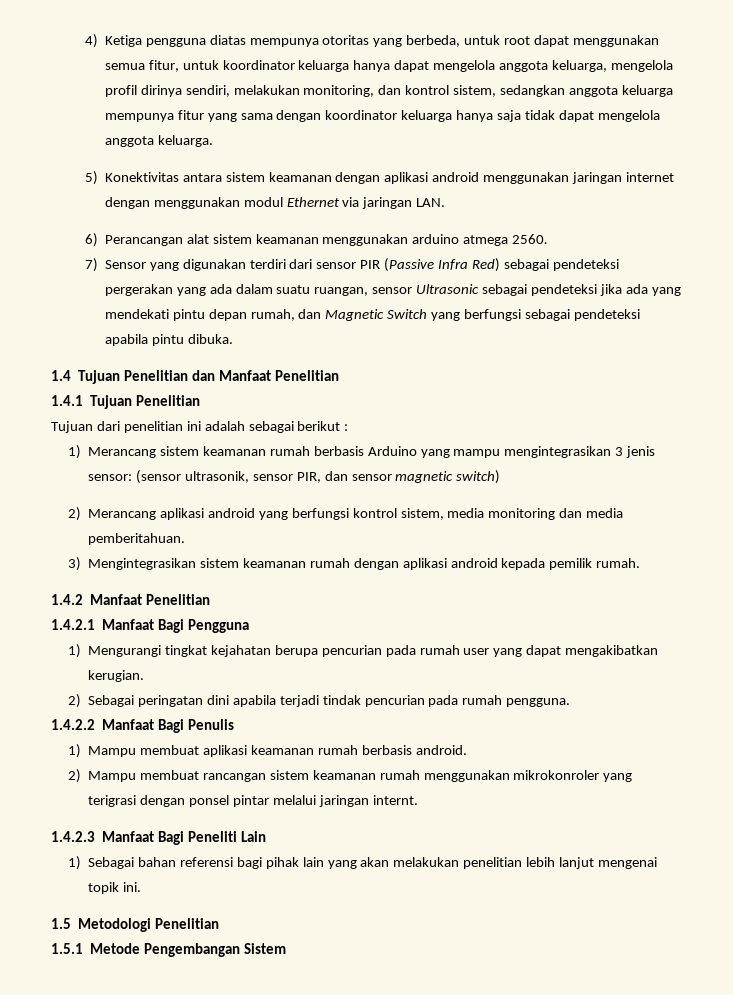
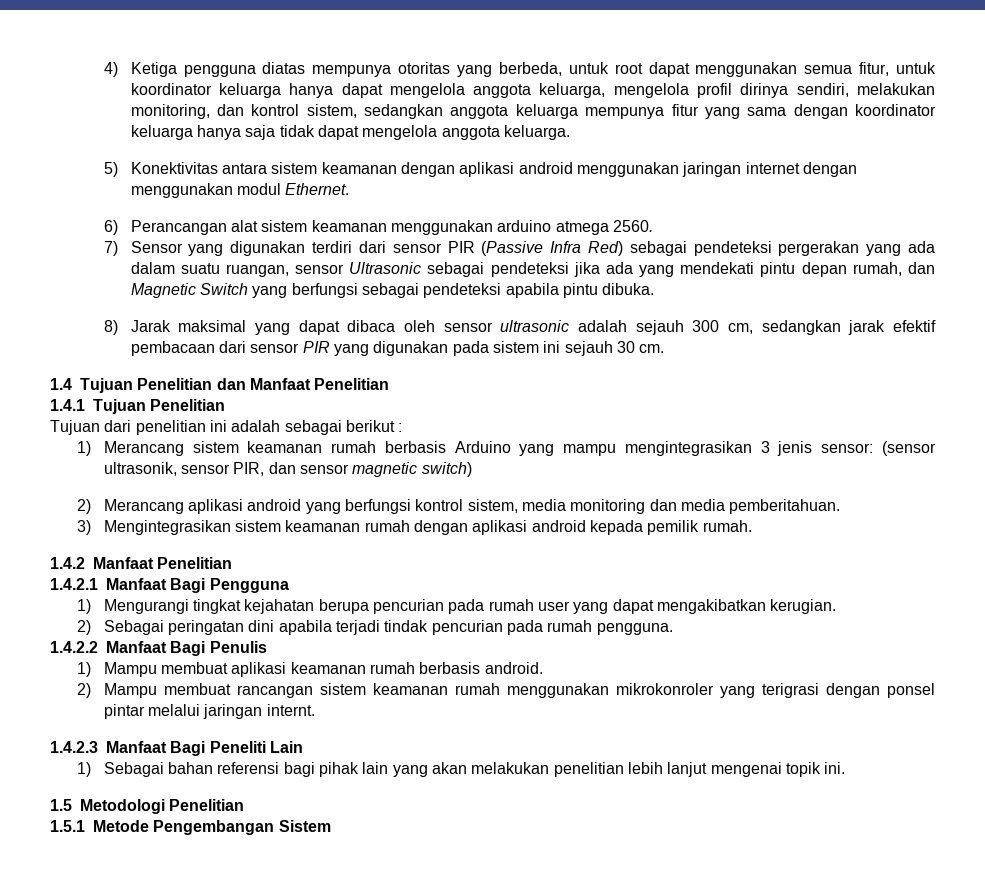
[286,197,446,209] Ethernet via jaringan LAN. -> [285,183,350,195] Ethernet.
(233, 339) none -> [103,320,937,335] [130,341,665,356] // 8) Jarak maksimal yang dapat dibaca oleh sensor ultrasonic adalah sejauh 300 cm, sedangkan jarak efektif pembacaan dari sensor PIR yang digunakan pada sistem ini sejauh 30 cm.

